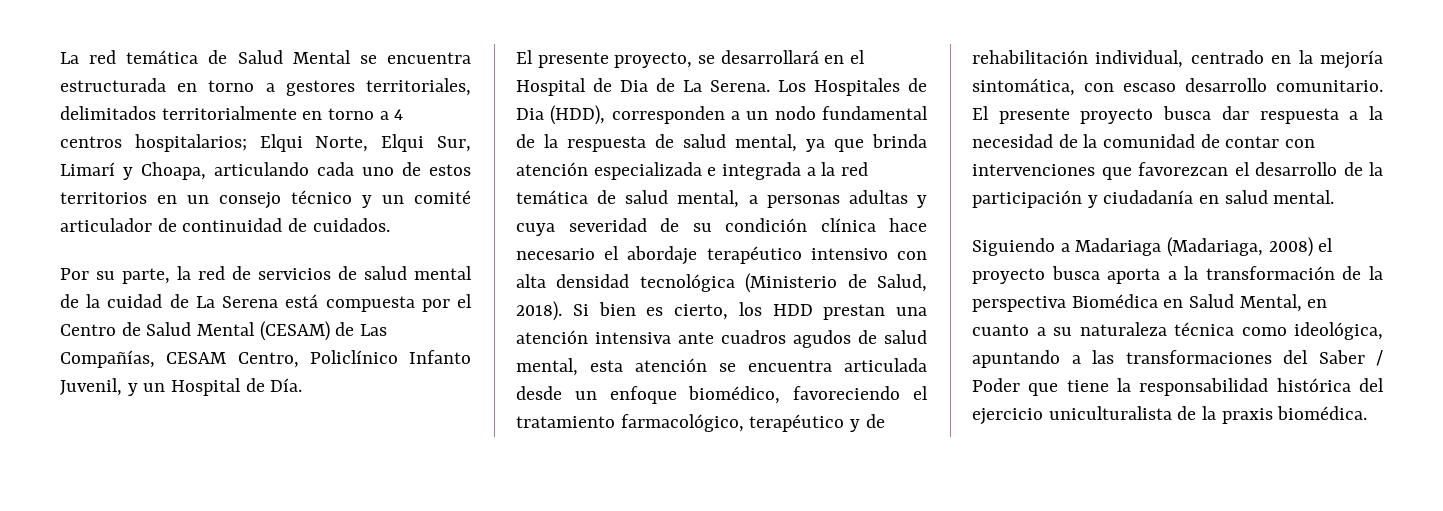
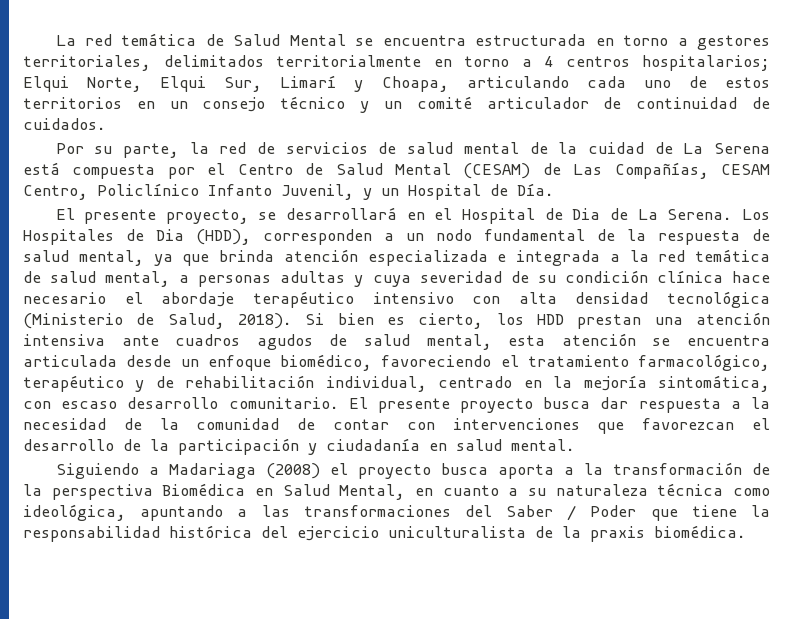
[1167,237,1313,257] (Madariaga, 2008) -> [265,463,320,479] (2008)

